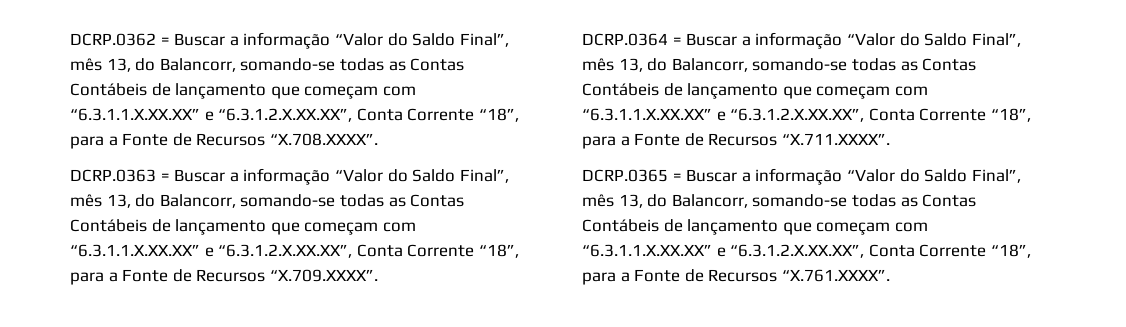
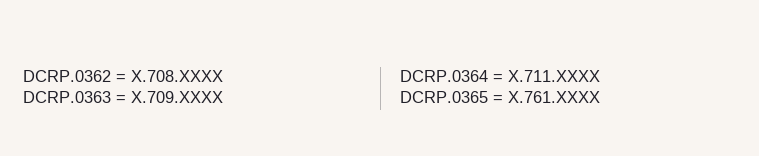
[174,32,509,49] [70,58,465,72] [70,83,416,99] [70,108,519,122] [70,133,378,149] [70,168,509,185] [70,194,465,208] [70,219,416,235] [70,244,519,258] [70,269,378,285] [582,32,1021,49] [582,58,977,72] [582,83,928,99] [582,108,1031,122] [582,133,890,149] [582,168,1021,185] [582,194,977,208] [582,219,928,235] [582,244,1031,258] [582,269,890,285] Buscar a informação “Valor do Saldo Final”, mês 13, do Balancorr, somando-se todas as Contas Contábeis de lançamento que começam com “6.3.1.1.X.XX.XX” e “6.3.1.2.X.XX.XX”, Conta Corrente “18”, para a Fonte de Recursos “X.708.XXXX”. // DCRP.0363 = Buscar a informação “Valor do Saldo Final”, mês 13, do Balancorr, somando-se todas as Contas Contábeis de lançamento que começam com “6.3.1.1.X.XX.XX” e “6.3.1.2.X.XX.XX”, Conta Corrente “18”, para a Fonte de Recursos “X.709.XXXX”. // DCRP.0364 = Buscar a informação “Valor do Saldo Final”, mês 13, do Balancorr, somando-se todas as Contas Contábeis de lançamento que começam com “6.3.1.1.X.XX.XX” e “6.3.1.2.X.XX.XX”, Conta Corrente “18”, para a Fonte de Recursos “X.711.XXXX”. // DCRP.0365 = Buscar a informação “Valor do Saldo Final”, mês 13, do Balancorr, somando-se todas as Contas Contábeis de lançamento que começam com “6.3.1.1.X.XX.XX” e “6.3.1.2.X.XX.XX”, Conta Corrente “18”, para a Fonte de Recursos “X.761.XXXX”. -> [131,70,223,82] [23,91,223,103] [400,70,600,82] [400,91,600,103] X.708.XXXX // DCRP.0363 = X.709.XXXX // DCRP.0364 = X.711.XXXX // DCRP.0365 = X.761.XXXX

